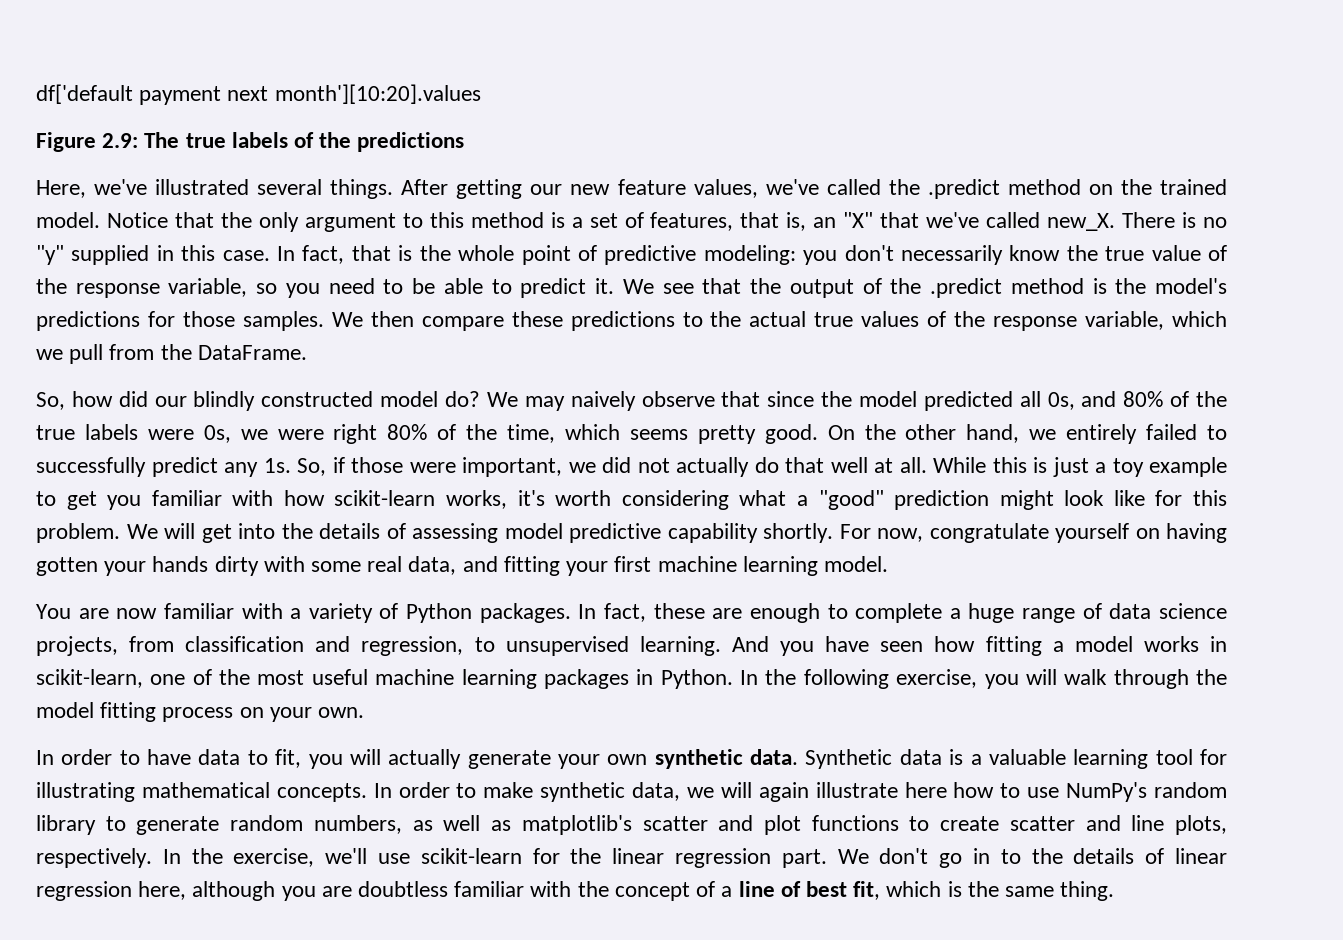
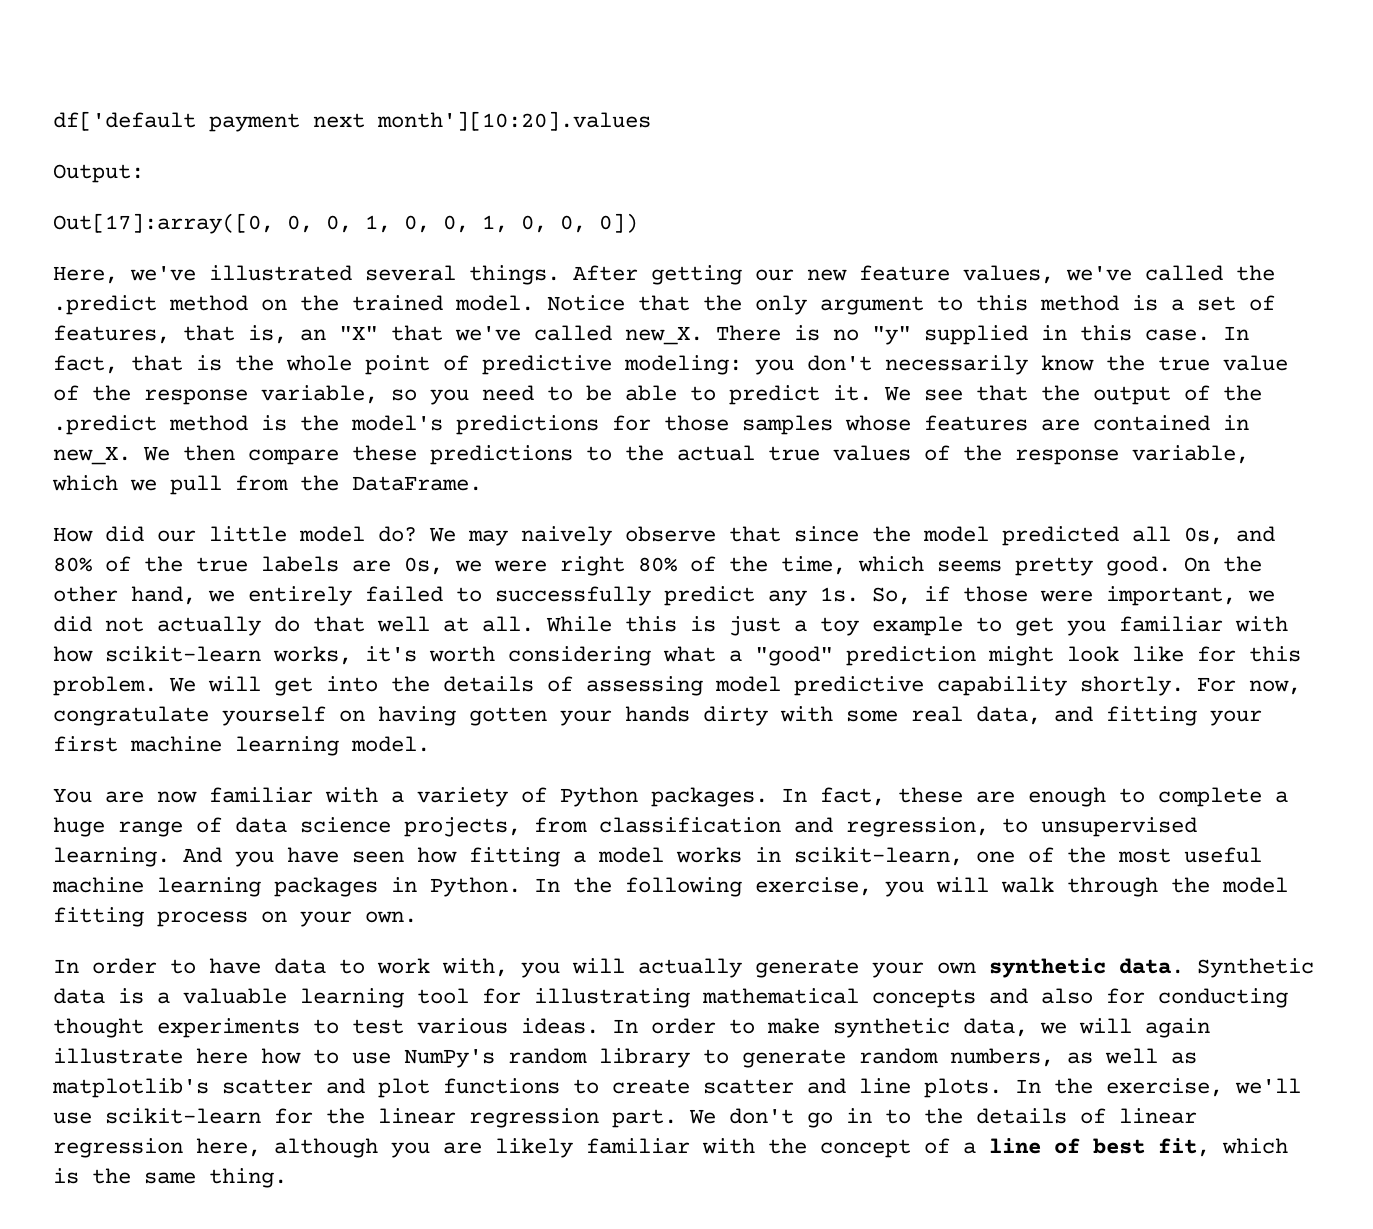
[36,132,465,152] Figure 2.9: The true labels of the predictions -> [53,164,144,183] [53,213,638,234] Output: // Out[17]:array([0, 0, 0, 1, 0, 0, 1, 0, 0, 0])
[242,311,324,331] samples. -> [742,415,1249,435] [53,446,131,465] samples whose features are contained in new_X.
[36,391,374,411] So, how did our blindly constructed -> [53,526,287,542] How did our little
[147,429,194,440] were -> [352,560,391,572] are
[275,749,302,768] fit, -> [377,958,508,977] work with,
[276,783,367,802] concepts. -> [872,988,1288,1008] [53,1018,599,1038] concepts and also for conducting thought experiments to test various ideas.
[1174,815,1227,835] [36,848,152,868] plots, respectively. -> [924,1078,1002,1098] plots.
[358,881,449,897] doubtless -> [495,1138,573,1158] likely

